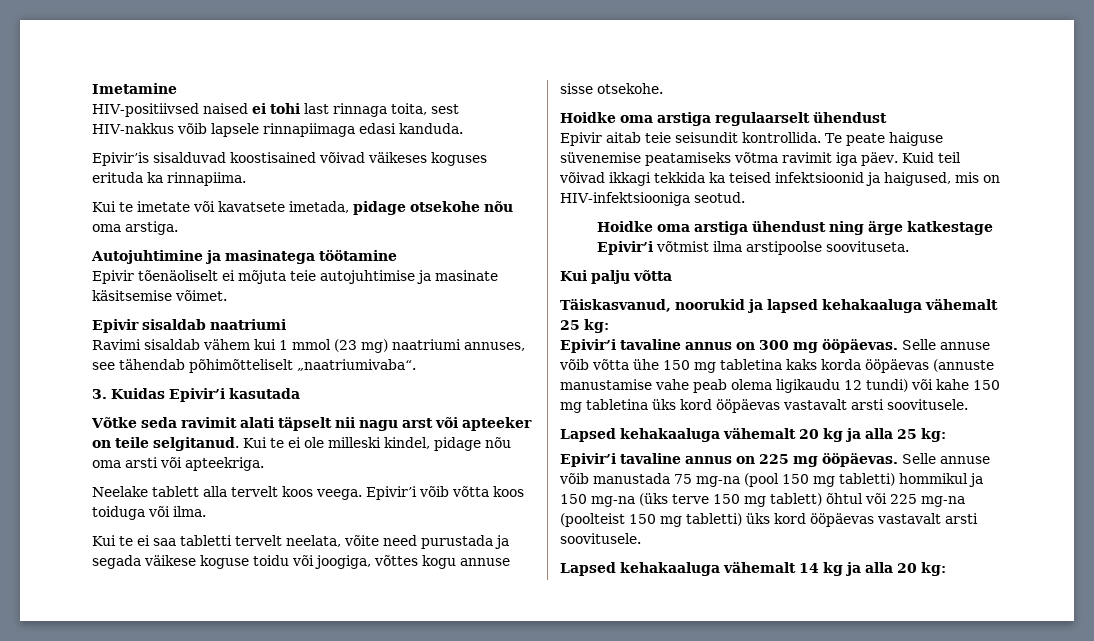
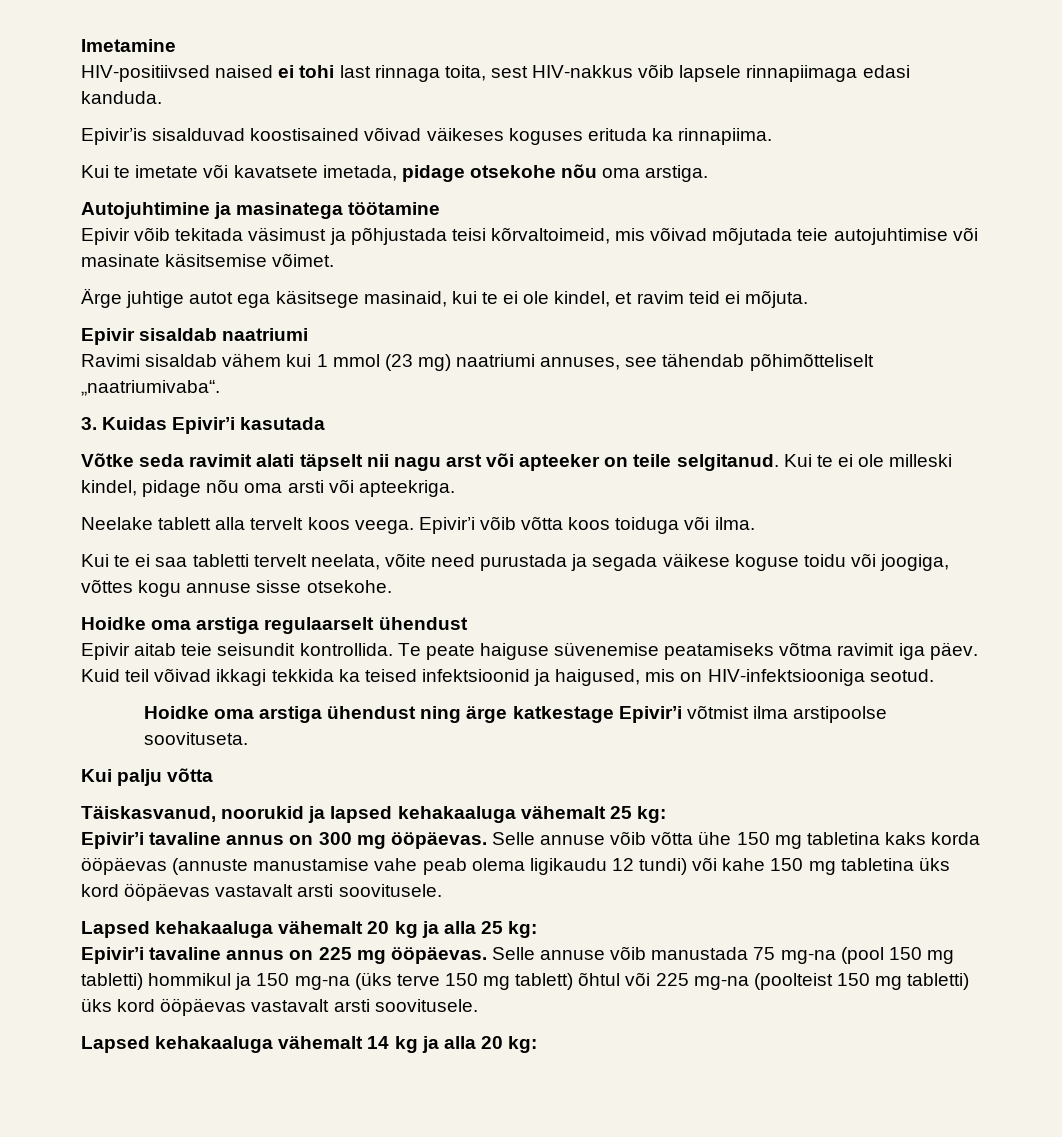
[138,270,286,284] tõenäoliselt ei mõjuta -> [134,227,793,245] võib tekitada väsimust ja põhjustada teisi kõrvaltoimeid, mis võivad mõjutada
[417,270,431,284] ja -> [952,227,978,241] või
(227, 295) none -> [81,288,808,308] // Ärge juhtige autot ega käsitsege masinaid, kui te ei ole kindel, et ravim teid ei mõjuta.

